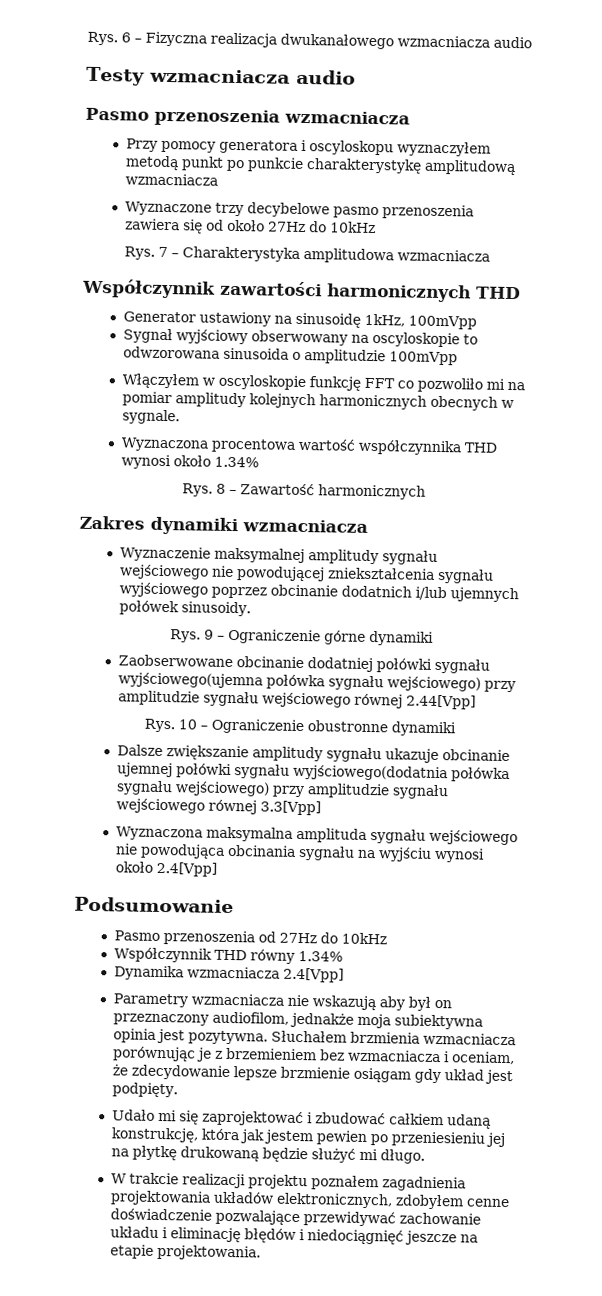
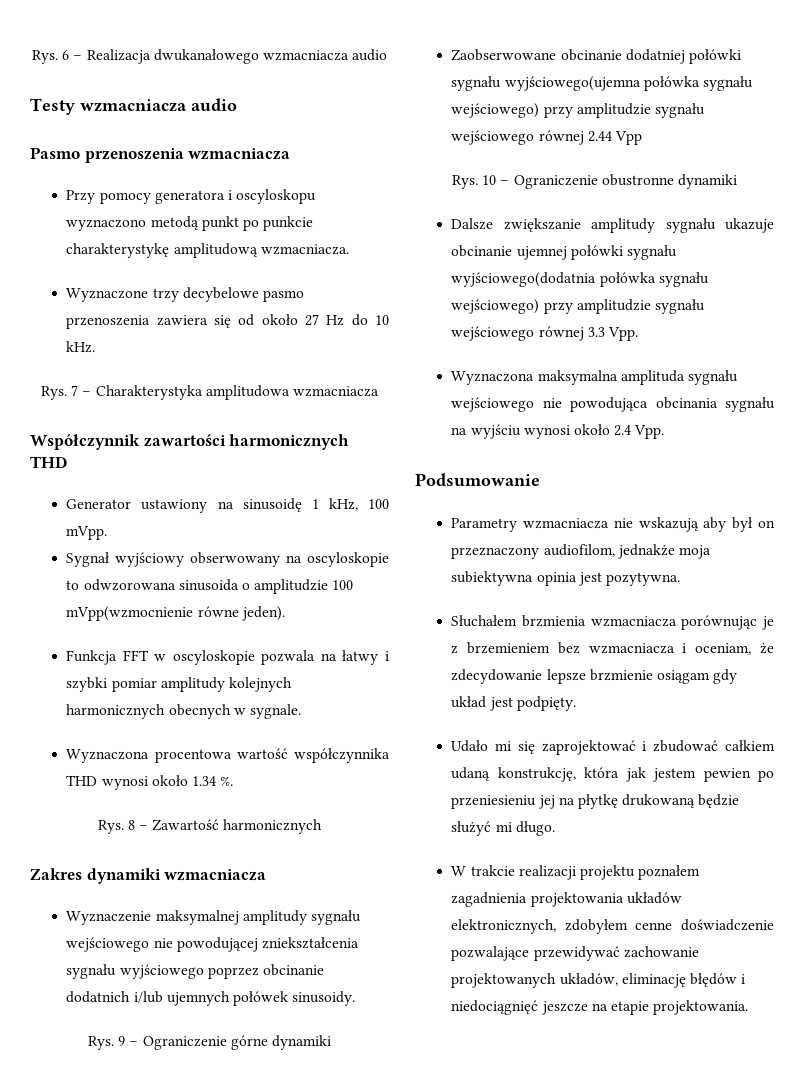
[145,31,277,48] Fizyczna realizacja -> [86,49,151,64] Realizacja
[396,141,491,157] wyznaczyłem -> [66,219,147,231] wyznaczono
[124,173,218,186] wzmacniacza -> [260,244,349,255] wzmacniacza.
[267,221,376,234] 27Hz do 10kHz -> [305,314,389,326] [66,341,96,353] 27 Hz do 10 kHz.
[363,313,477,330] 1kHz, 100mVpp -> [311,498,389,511] [66,526,108,540] 1 kHz, 100 mVpp.
[388,351,458,366] [121,373,525,393] 100mVpp // Włączyłem w oscyloskopie funkcję FFT co pozwoliło mi na -> [332,580,354,590] [66,606,285,621] [66,650,389,665] [66,677,108,692] 100 mVpp(wzmocnienie równe jeden). // Funkcja FFT w oscyloskopie pozwala na łatwy i szybki
[213,456,259,468] 1.34% -> [191,776,234,786] 1.34 %.
[405,694,476,710] 2.44[Vpp] -> [587,131,642,145] 2.44 Vpp
[259,800,321,816] 3.3[Vpp] -> [587,327,638,341] 3.3 Vpp.
[155,861,217,877] 2.4[Vpp] -> [614,425,665,439] 2.4 Vpp.
[113,930,387,946] [113,947,343,964] [113,965,344,983] // Pasmo przenoszenia od 27Hz do 10kHz // Współczynnik THD równy 1.34% // Dynamika wzmacniacza 2.4[Vpp] -> (540, 479) none
(268, 1037) none -> (680, 579) //
[109,1226,168,1239] układu i -> [451,973,618,988] projektowanych układów,

